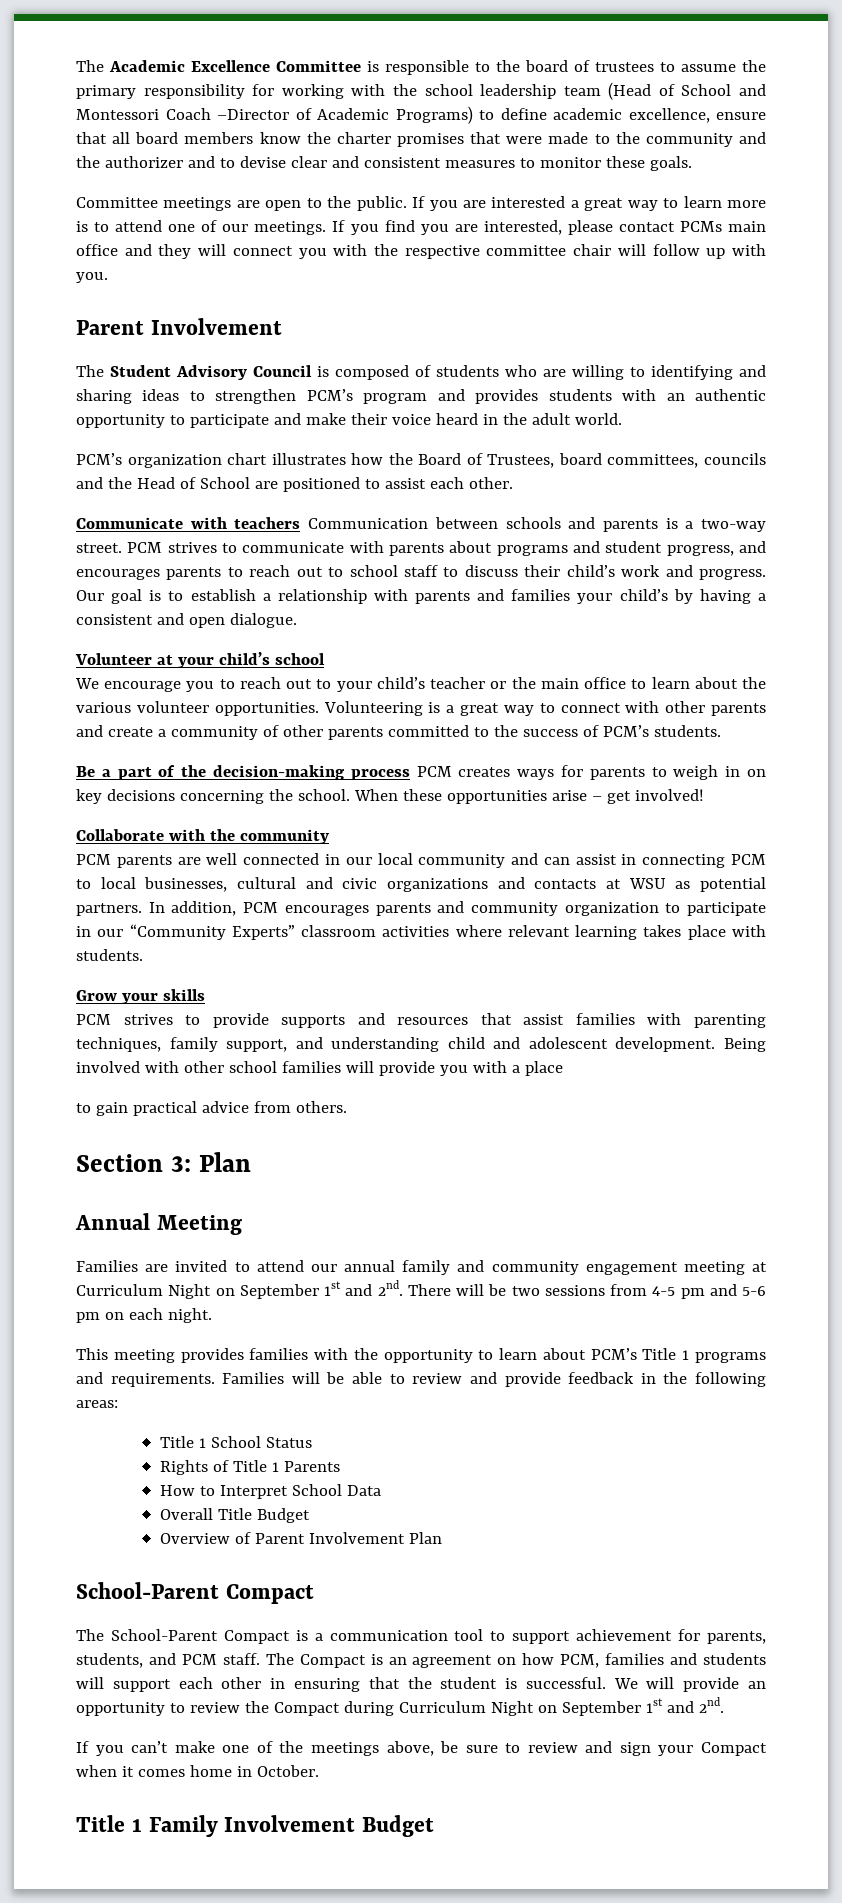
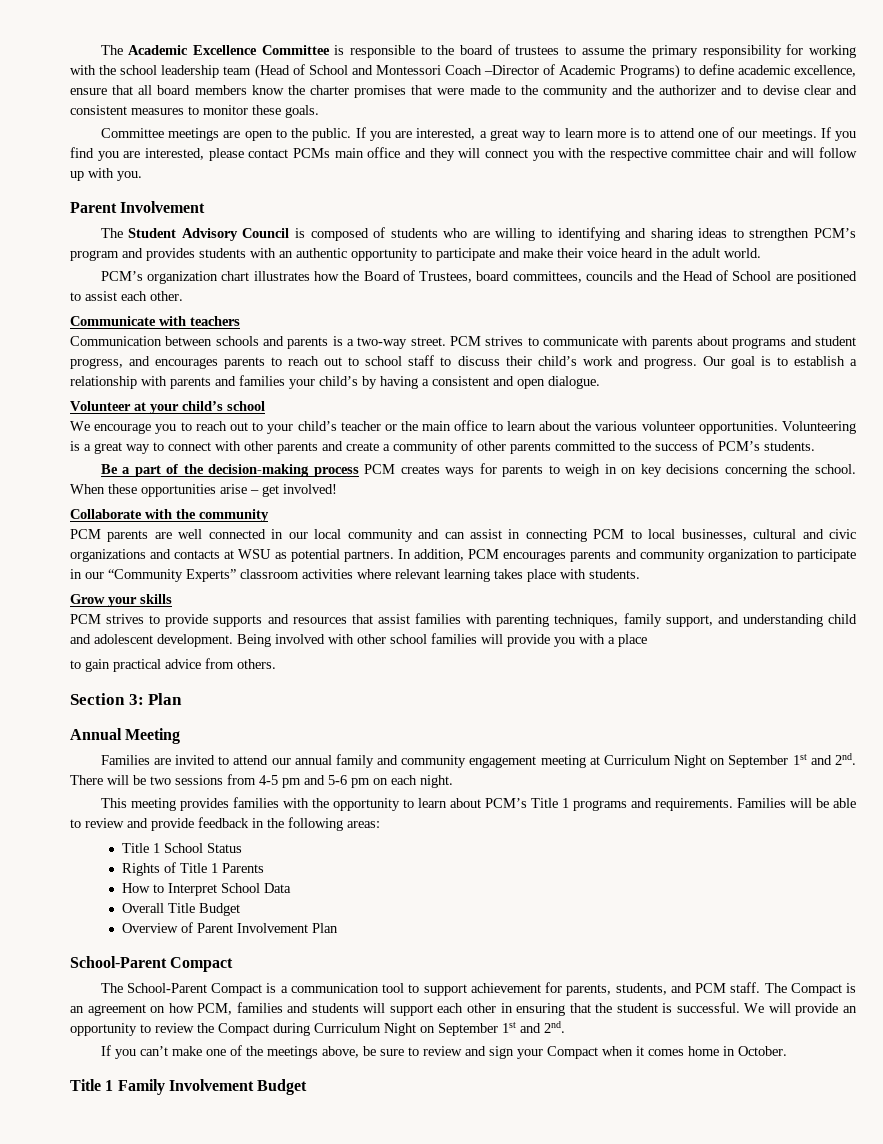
[491,196,566,208] interested -> [416,128,476,140] interested,
(612, 250) none -> [767,148,789,158] and
(301, 523) none -> (240, 321) //

